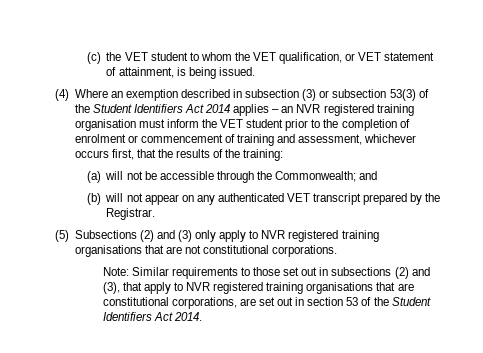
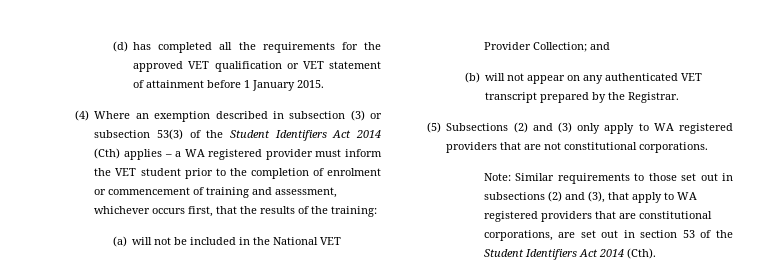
[86,52,435,64] [106,67,255,79] (c) the VET student to whom the VET qualification, or VET statement of attainment, is being issued. -> [112,41,381,53] [133,61,381,72] [133,80,325,91] (d) has completed all the requirements for the approved VET qualification or VET statement of attainment before 1 January 2015.
(231, 108) none -> [94,148,121,159] (Cth)
[281,104,414,116] [74,119,136,131] an NVR registered training organisation -> [175,149,313,160] a WA registered provider
[159,171,357,183] accessible through the Commonwealth; -> [190,237,342,245] [484,42,588,52] included in the National VET Provider Collection;
[261,230,379,242] [74,245,142,257] NVR registered training organisations -> [653,123,733,134] [446,142,498,153] WA registered providers
[185,282,374,294] NVR registered training organisations -> [676,192,697,200] [483,211,592,222] WA registered providers
[173,312,202,321] 2014. -> [598,248,656,259] 2014 (Cth).

